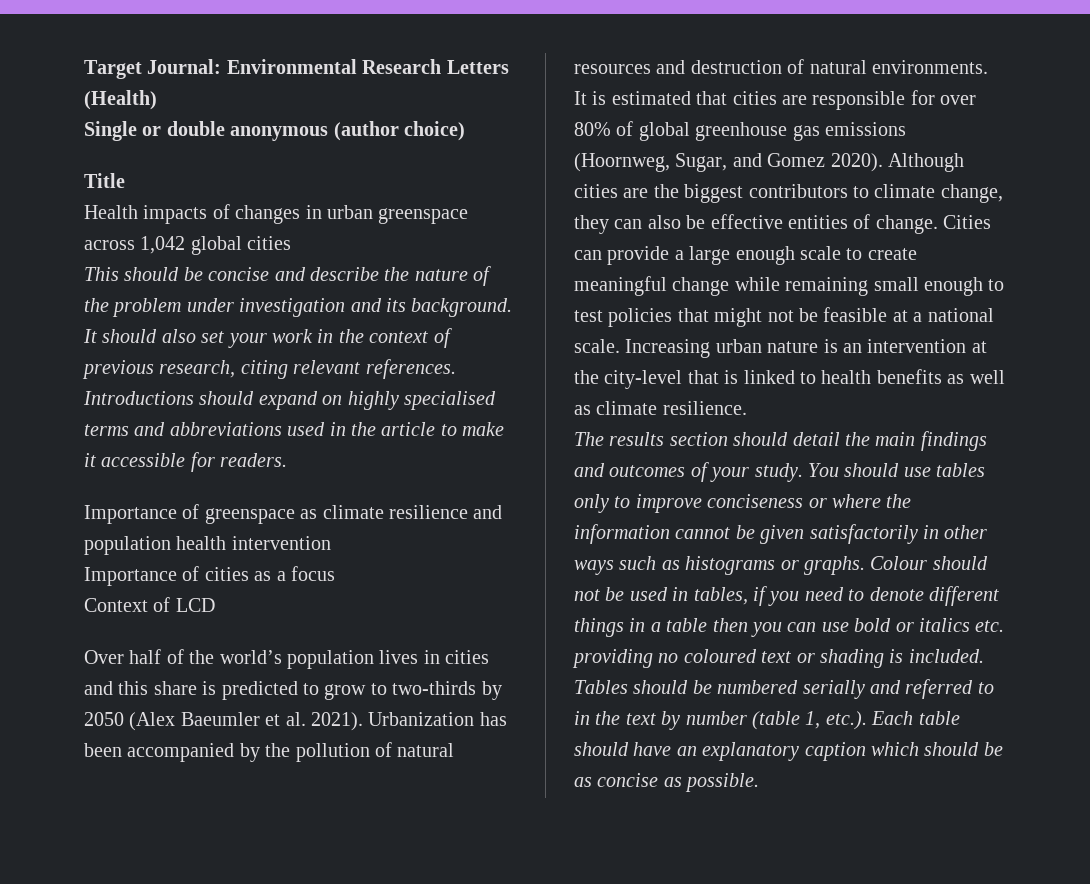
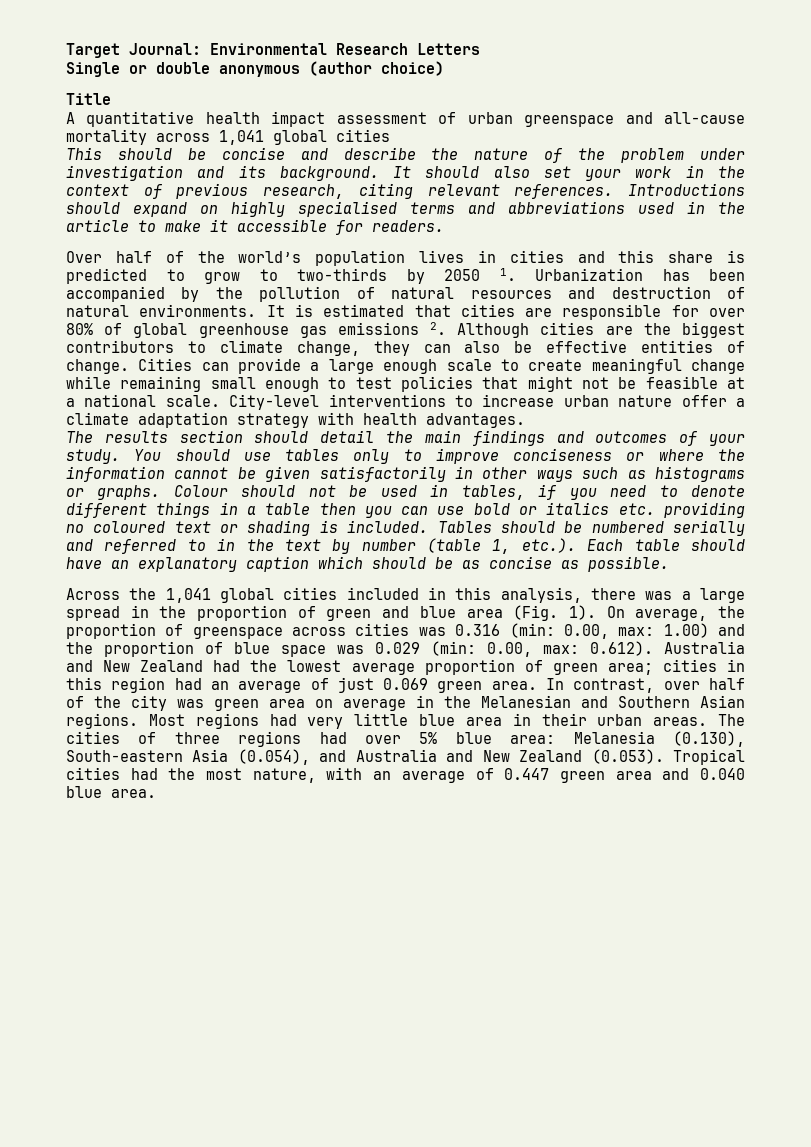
[84,90,157,110] (Health) -> (480, 49) none
[84,204,469,224] [84,236,186,254] Health impacts of changes in urban greenspace across 1,042 -> [66,111,746,127] [66,129,264,145] A quantitative health impact assessment of urban greenspace and all-cause mortality across 1,041
[84,504,503,524] [84,536,331,555] [84,566,335,586] [84,597,215,612] // Importance of greenspace as climate resilience and population health intervention // Importance of cities as a focus // Context of LCD -> (444, 226) none
[129,712,363,731] (Alex Baeumler et al. 2021). -> [499,268,516,281] 1.
[574,153,883,172] (Hoornweg, Sugar, and Gomez 2020). -> [430,322,447,335] 2.
[625,339,987,358] [574,369,1005,389] [574,401,747,415] Increasing urban nature is an intervention at the city-level that is linked to health benefits as well as climate resilience. -> [229,394,745,410] [66,412,525,428] City-level interventions to increase urban nature offer a climate adaptation strategy with health advantages.
(760, 782) none -> [66,587,746,603] [66,605,746,621] [66,623,746,639] [66,641,745,657] [66,659,746,675] [66,677,745,693] [66,695,745,711] [66,713,746,729] [66,731,745,747] [66,749,746,765] [66,767,746,783] [66,786,156,798] // Across the 1,041 global cities included in this analysis, there was a large spread in the proportion of green and blue area (Fig. 1). On average, the proportion of greenspace across cities was 0.316 (min: 0.00, max: 1.00) and the proportion of blue space was 0.029 (min: 0.00, max: 0.612). Australia and New Zealand had the lowest average proportion of green area; cities in this region had an average of just 0.069 green area. In contrast, over half of the city was green area on average in the Melanesian and Southern Asian regions. Most regions had very little blue area in their urban areas. The cities of three regions had over 5% blue area: Melanesia (0.130), South-eastern Asia (0.054), and Australia and New Zealand (0.053). Tropical cities had the most nature, with an average of 0.447 green area and 0.040 blue area.

